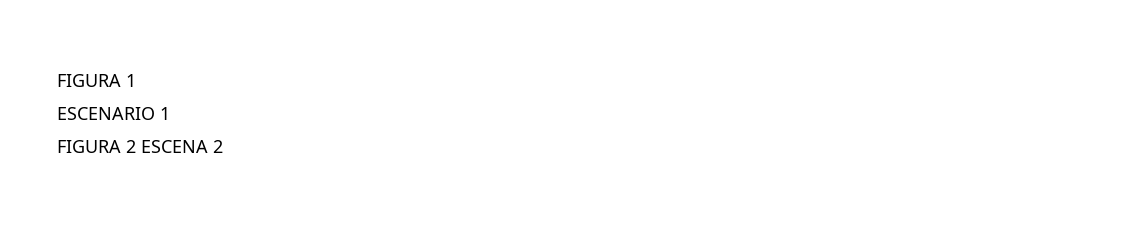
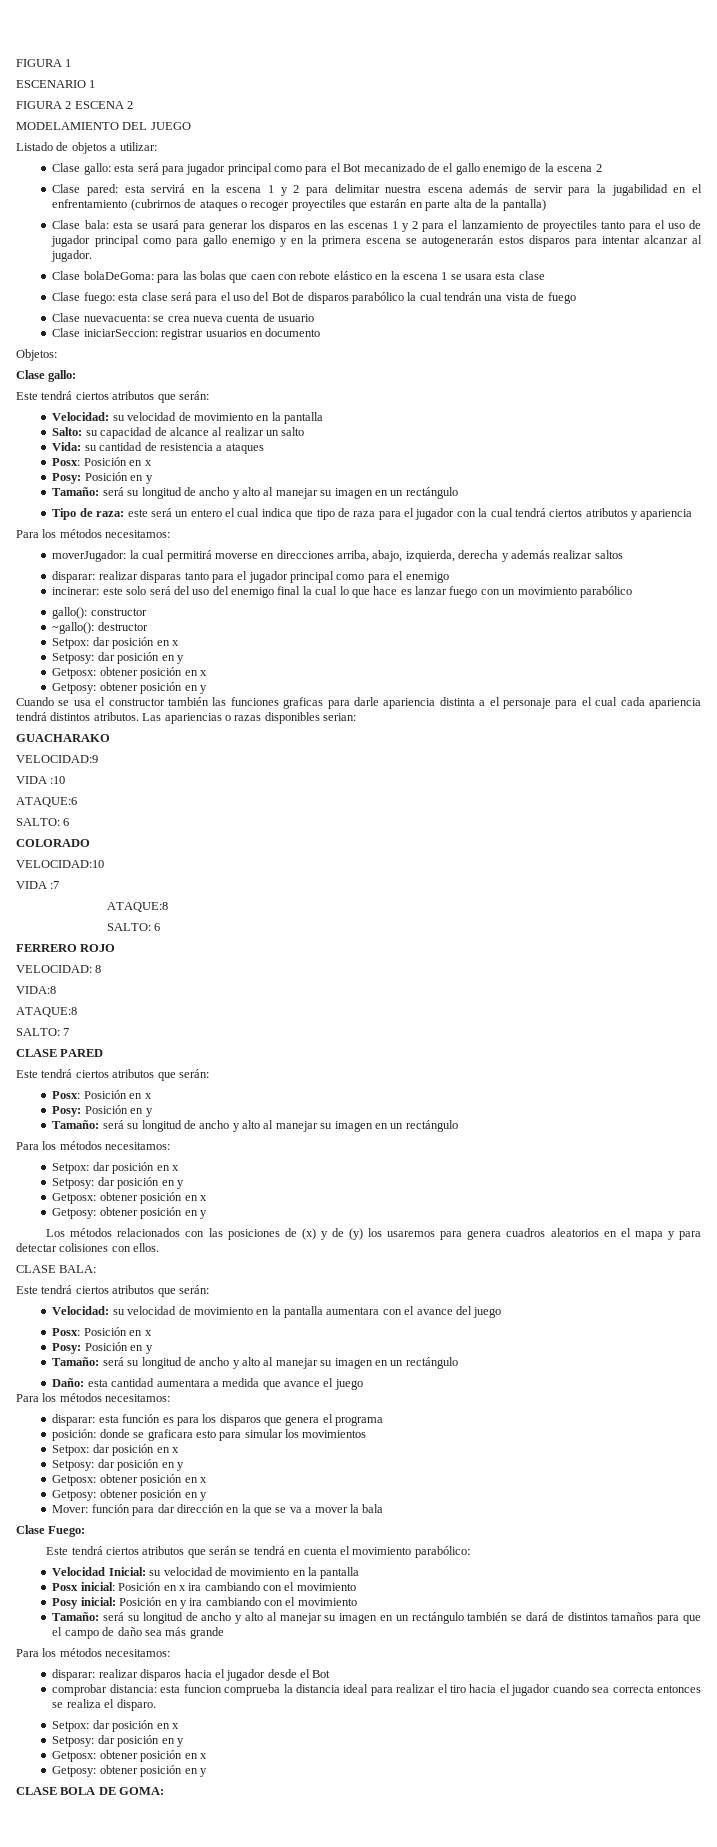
(223, 146) none -> [16,122,191,130] [16,142,157,154] [52,163,602,175] [52,184,702,196] [52,199,546,211] [52,220,701,232] [51,235,702,247] [51,250,93,262] [52,271,545,283] [52,292,576,304] [52,313,315,322] [52,328,321,340] [16,349,57,361] [16,370,77,382] [16,391,209,403] [52,412,324,424] [52,427,305,439] [52,442,264,454] [52,457,152,466] [52,472,153,484] [52,487,458,499] [52,508,693,520] [16,529,171,538] [52,550,623,562] [52,571,449,583] [52,586,632,598] [52,607,147,619] [52,622,148,634] [52,637,179,649] [52,652,184,664] [52,667,207,679] [52,682,207,694] [16,697,701,709] [16,712,356,724] [16,734,110,742] [16,755,98,763] [16,776,66,784] [16,797,77,807] [16,818,70,826] [16,839,90,847] [16,860,104,868] [16,881,60,889] [106,902,168,912] [106,923,161,931] [16,944,116,952] [16,965,102,973] [16,986,56,994] [16,1007,77,1017] [16,1028,70,1036] [16,1049,104,1057] [16,1069,209,1081] [52,1090,152,1099] [52,1105,153,1117] [52,1120,458,1132] [16,1141,171,1150] [52,1162,179,1174] [52,1177,184,1189] [52,1192,207,1204] [52,1207,207,1219] [46,1228,702,1240] [16,1243,160,1252] [16,1265,97,1273] [16,1285,209,1297] [52,1306,502,1318] [52,1327,152,1336] [52,1342,153,1354] [52,1357,458,1369] [52,1378,363,1390] [16,1393,171,1402] [52,1414,384,1426] [52,1429,367,1441] [52,1444,179,1456] [52,1459,184,1471] [52,1474,207,1486] [52,1489,207,1501] [52,1504,384,1516] [16,1525,86,1537] [46,1546,470,1558] [52,1567,360,1579] [52,1582,356,1591] [52,1597,357,1609] [52,1612,701,1624] [52,1627,224,1639] [16,1648,171,1657] [52,1669,331,1681] [52,1684,702,1696] [52,1699,156,1711] [52,1720,179,1732] [52,1735,184,1747] [52,1750,207,1762] [52,1765,207,1777] [16,1787,165,1795] // MODELAMIENTO DEL JUEGO // Listado de objetos a utilizar: // Clase gallo: esta será para jugador principal como para el Bot mecanizado de el gallo enemigo de la escena 2 // Clase pared: esta servirá en la escena 1 y 2 para delimitar nuestra escena además de servir para la jugabilidad en el enfrentamiento (cubrirnos de ataques o recoger proyectiles que estarán en parte alta de la pantalla) // Clase bala: esta se usará para generar los disparos en las escenas 1 y 2 para el lanzamiento de proyectiles tanto para el uso de jugador principal como para gallo enemigo y en la primera escena se autogenerarán estos disparos para intentar alcanzar al jugador. // Clase bolaDeGoma: para las bolas que caen con rebote elástico en la escena 1 se usara esta clase // Clase fuego: esta clase será para el uso del Bot de disparos parabólico la cual tendrán una vista de fuego // Clase nuevacuenta: se crea nueva cuenta de usuario // Clase iniciarSeccion: registrar usuarios en documento // Objetos: // Clase gallo: // Este tendrá ciertos atributos que serán: // Velocidad: su velocidad de movimiento en la pantalla // Salto: su capacidad de alcance al realizar un salto // Vida: su cantidad de resistencia a ataques // Posx: Posición en x // Posy: Posición en y // Tamaño: será su longitud de ancho y alto al manejar su imagen en un rectángulo // Tipo de raza: este será un entero el cual indica que tipo de raza para el jugador con la cual tendrá ciertos atributos y apariencia // Para los métodos necesitamos: // moverJugador: la cual permitirá moverse en direcciones arriba, abajo, izquierda, derecha y además realizar saltos // disparar: realizar disparas tanto para el jugador principal como para el enemigo // incinerar: este solo será del uso del enemigo final la cual lo que hace es lanzar fuego con un movimiento parabólico // gallo(): constructor // ~gallo(): destructor // Setpox: dar posición en x // Setposy: dar posición en y // Getposx: obtener posición en x // Getposy: obtener posición en y // Cuando se usa el constructor también las funciones graficas para darle apariencia distinta a el personaje para el cual cada apariencia tendrá distintos atributos. Las apariencias o razas disponibles serian: // GUACHARAKO // VELOCIDAD:9 // VIDA :10 // ATAQUE:6 // SALTO: 6 // COLORADO // VELOCIDAD:10 // VIDA :7 // ATAQUE:8 // SALTO: 6 // FERRERO ROJO // VELOCIDAD: 8 // VIDA:8 // ATAQUE:8 // SALTO: 7 // CLASE PARED // Este tendrá ciertos atributos que serán: // Posx: Posición en x // Posy: Posición en y // Tamaño: será su longitud de ancho y alto al manejar su imagen en un rectángulo // Para los métodos necesitamos: // Setpox: dar posición en x // Setposy: dar posición en y // Getposx: obtener posición en x // Getposy: obtener posición en y // Los métodos relacionados con las posiciones de (x) y de (y) los usaremos para genera cuadros aleatorios en el mapa y para detectar colisiones con ellos. // CLASE BALA: // Este tendrá ciertos atributos que serán: // Velocidad: su velocidad de movimiento en la pantalla aumentara con el avance del juego // Posx: Posición en x // Posy: Posición en y // Tamaño: será su longitud de ancho y alto al manejar su imagen en un rectángulo // Daño: esta cantidad aumentara a medida que avance el juego // Para los métodos necesitamos: // disparar: esta función es para los disparos que genera el programa // posición: donde se graficara esto para simular los movimientos // Setpox: dar posición en x // Setposy: dar posición en y // Getposx: obtener posición en x // Getposy: obtener posición en y // Mover: función para dar dirección en la que se va a mover la bala // Clase Fuego: // Este tendrá ciertos atributos que serán se tendrá en cuenta el movimiento parabólico: // Velocidad Inicial: su velocidad de movimiento en la pantalla // Posx inicial: Posición en x ira cambiando con el movimiento // Posy inicial: Posición en y ira cambiando con el movimiento // Tamaño: será su longitud de ancho y alto al manejar su imagen en un rectángulo también se dará de distintos tamaños para que el campo de daño sea más grande // Para los métodos necesitamos: // disparar: realizar disparos hacia el jugador desde el Bot // comprobar distancia: esta funcion comprueba la distancia ideal para realizar el tiro hacia el jugador cuando sea correcta entonces se realiza el disparo. // Setpox: dar posición en x // Setposy: dar posición en y // Getposx: obtener posición en x // Getposy: obtener posición en y // CLASE BOLA DE GOMA:

